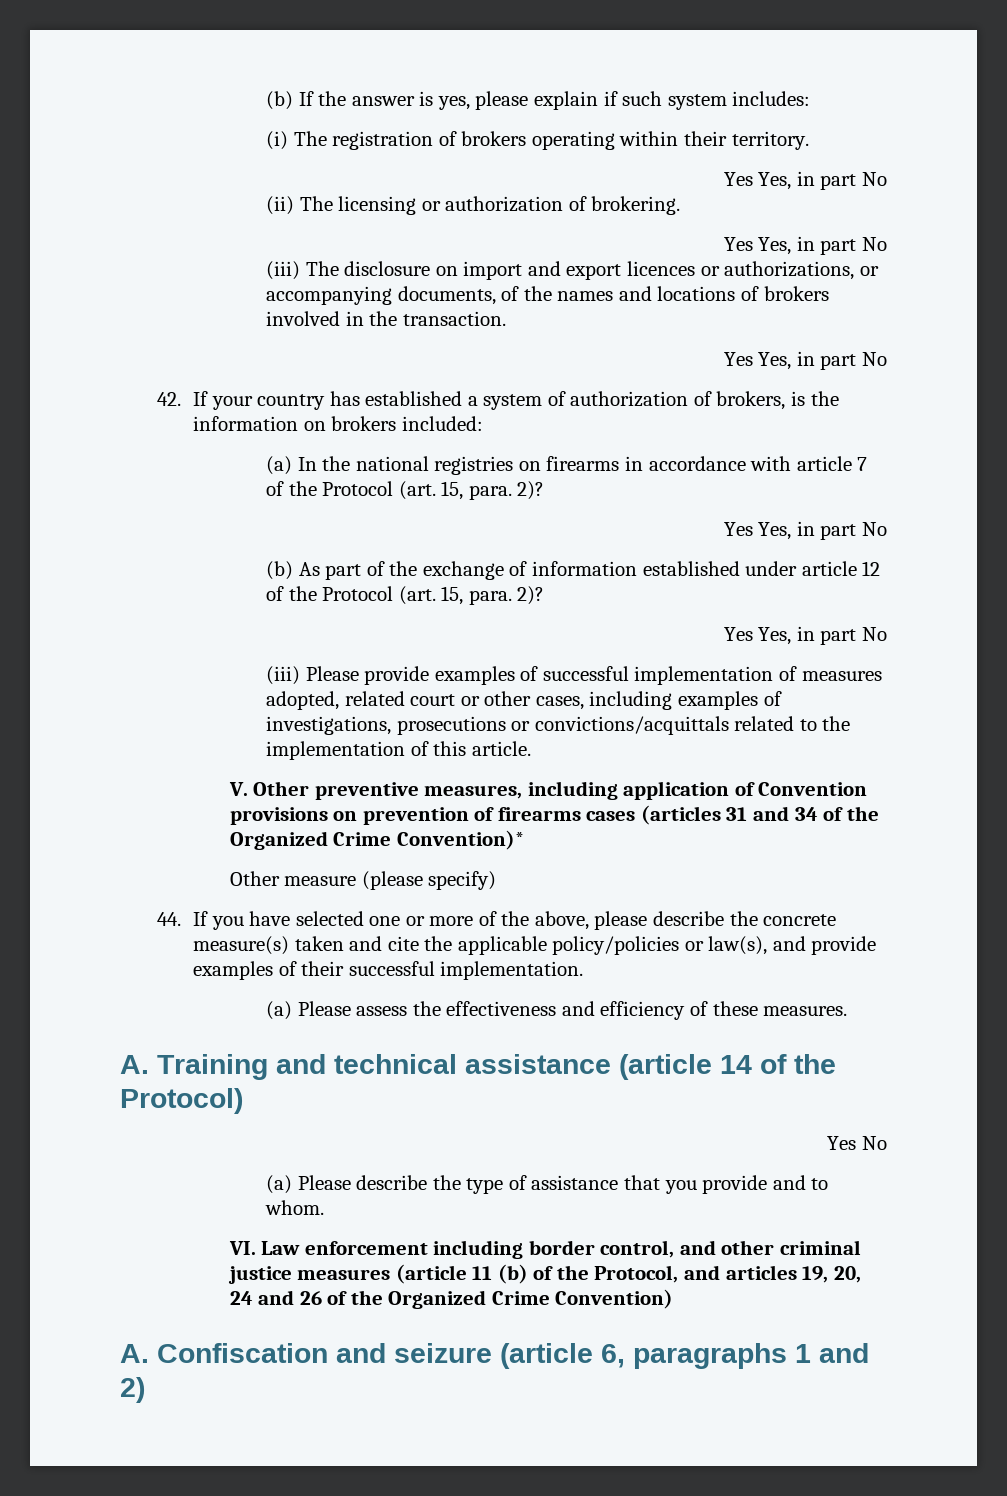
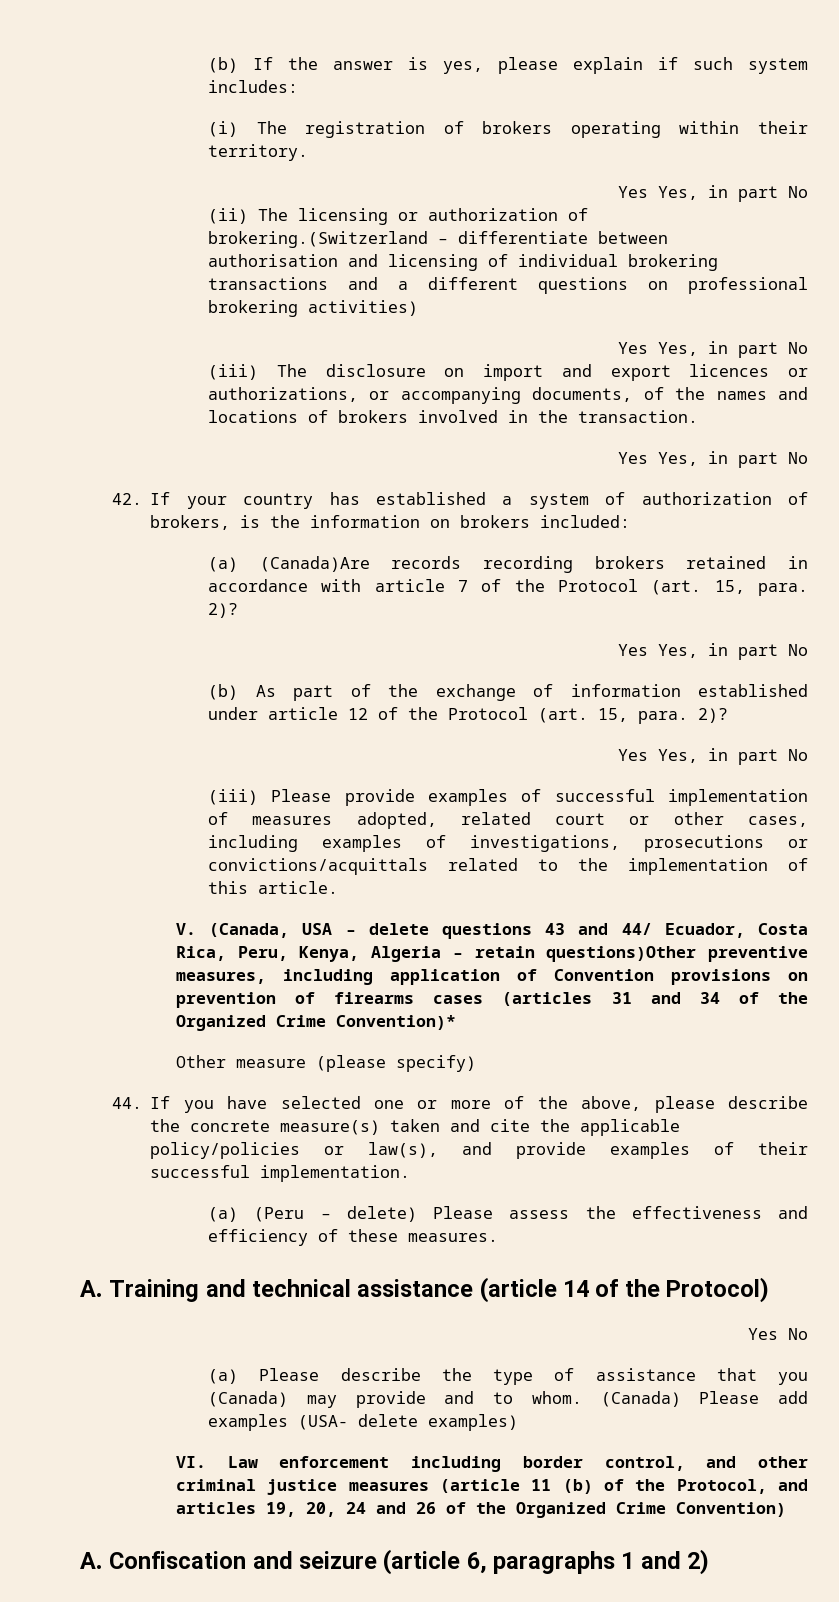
[591,196,681,215] brokering. -> [208,231,669,248] [208,254,719,271] [208,277,808,294] [208,300,419,317] brokering.(Switzerland – differentiate between authorisation and licensing of individual brokering transactions and a different questions on professional brokering activities)
[297,456,620,475] In the national registries on firearms -> [259,556,767,573] (Canada)Are records recording brokers retained
[253,781,310,796] Other -> [209,923,808,939] [176,946,697,962] (Canada, USA – delete questions 43 and 44/ Ecuador, Costa Rica, Peru, Kenya, Algeria – retain questions)Other
(293, 1010) none -> [254,1206,417,1222] (Peru – delete)
(697, 1187) none -> [208,1391,337,1408] (Canada) may
(325, 1207) none -> [600,1391,808,1407] [208,1414,519,1431] (Canada) Please add examples (USA- delete examples)

